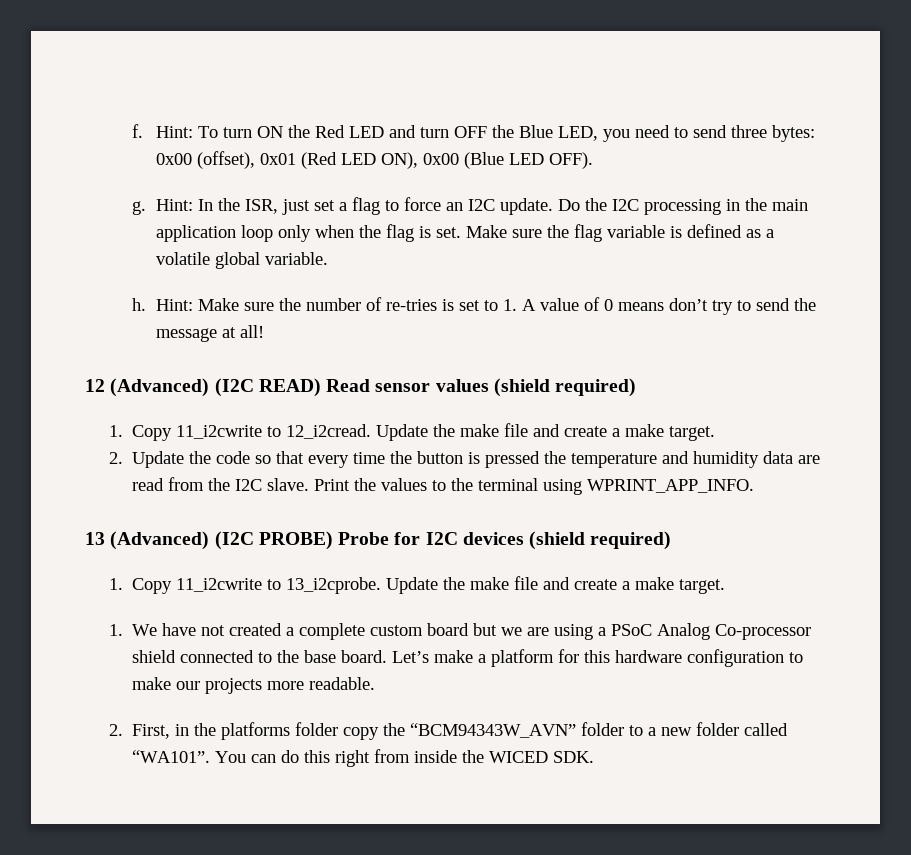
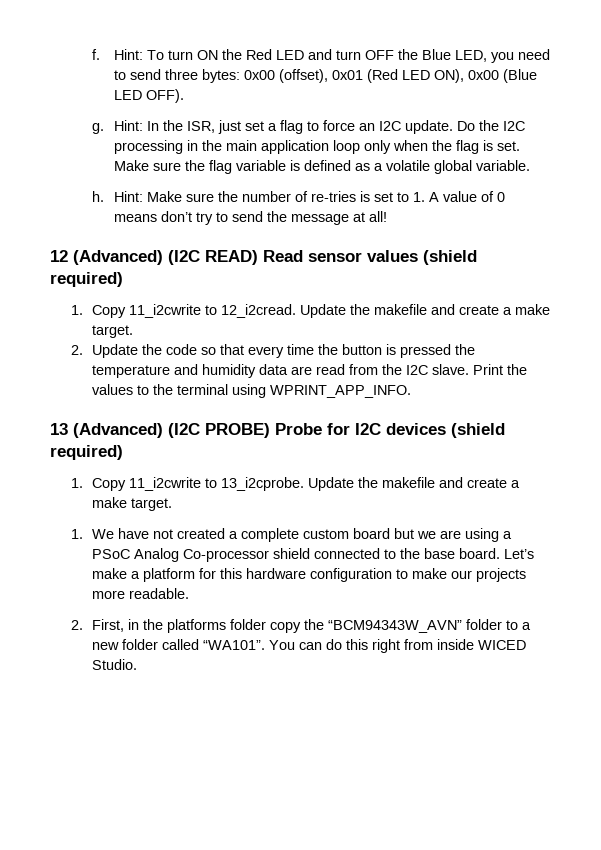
[460,423,529,437] make file -> [374,304,428,315] makefile
[470,576,539,590] make file -> [382,477,436,488] makefile
[462,750,595,763] the WICED SDK. -> [478,640,527,650] [92,659,138,670] WICED Studio.

